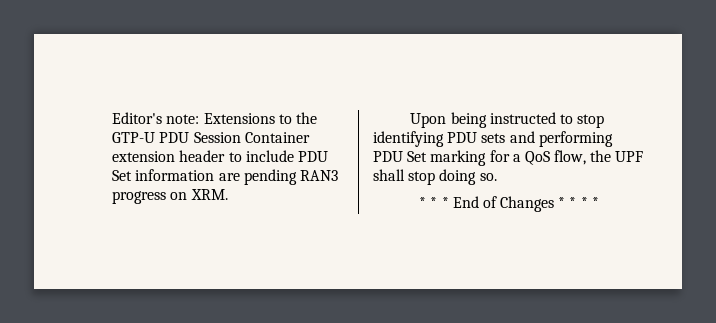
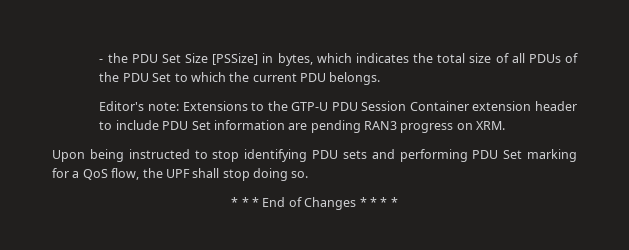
(112, 118) none -> [99,53,579,66] [99,72,381,85] - the PDU Set Size [PSSize] in bytes, which indicates the total size of all PDUs of the PDU Set to which the current PDU belongs. //

